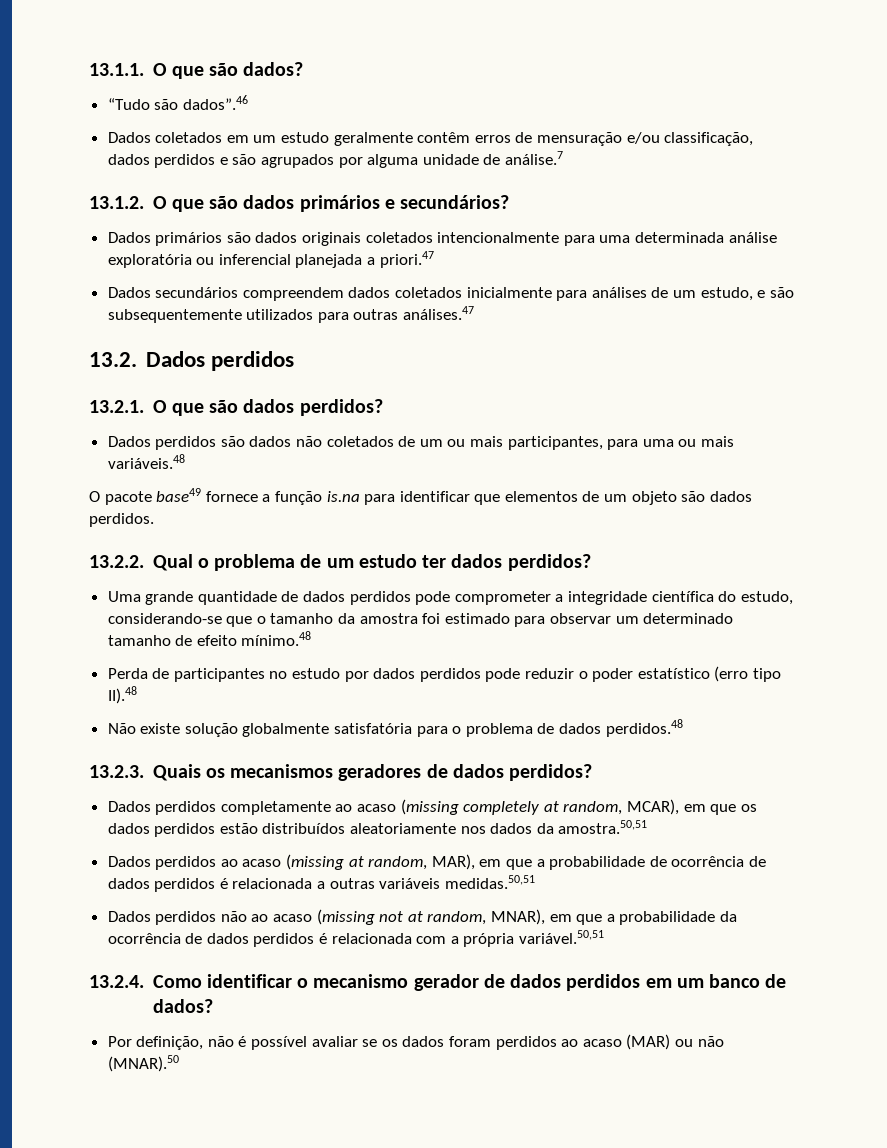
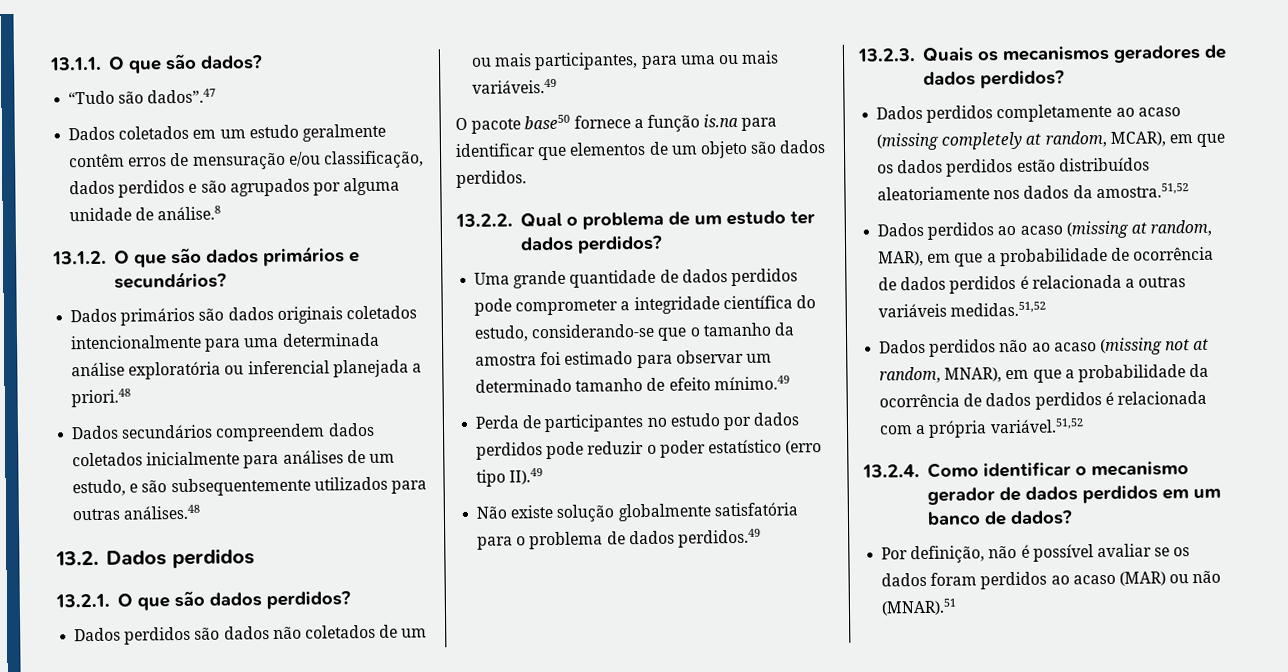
[182,95,248,110] dados”.46 -> [147,88,217,104] dados”.47
[505,151,564,165] análise.7 -> [157,205,222,221] análise.8
[379,251,434,268] priori.47 -> [71,388,132,408] priori.48
[403,306,475,320] análises.47 -> [123,504,201,520] análises.48
[107,454,185,469] variáveis.48 -> [472,78,558,94] variáveis.49
[156,488,202,502] base49 -> [524,114,571,130] base50
[241,631,312,646] mínimo.48 -> [713,375,790,391] mínimo.49
[107,686,137,704] II).48 -> [509,468,544,485] II).49
[605,719,683,737] perdidos.48 -> [677,528,761,548] perdidos.49
[558,820,648,834] amostra.50,51 -> [1095,183,1189,199] amostra.51,52
[444,875,535,889] medidas.50,51 -> [950,301,1047,317] medidas.51,52
[519,930,605,944] variável.50,51 -> [989,418,1084,434] variável.51,52
[107,1055,179,1072] (MNAR).50 -> [881,598,958,616] (MNAR).51

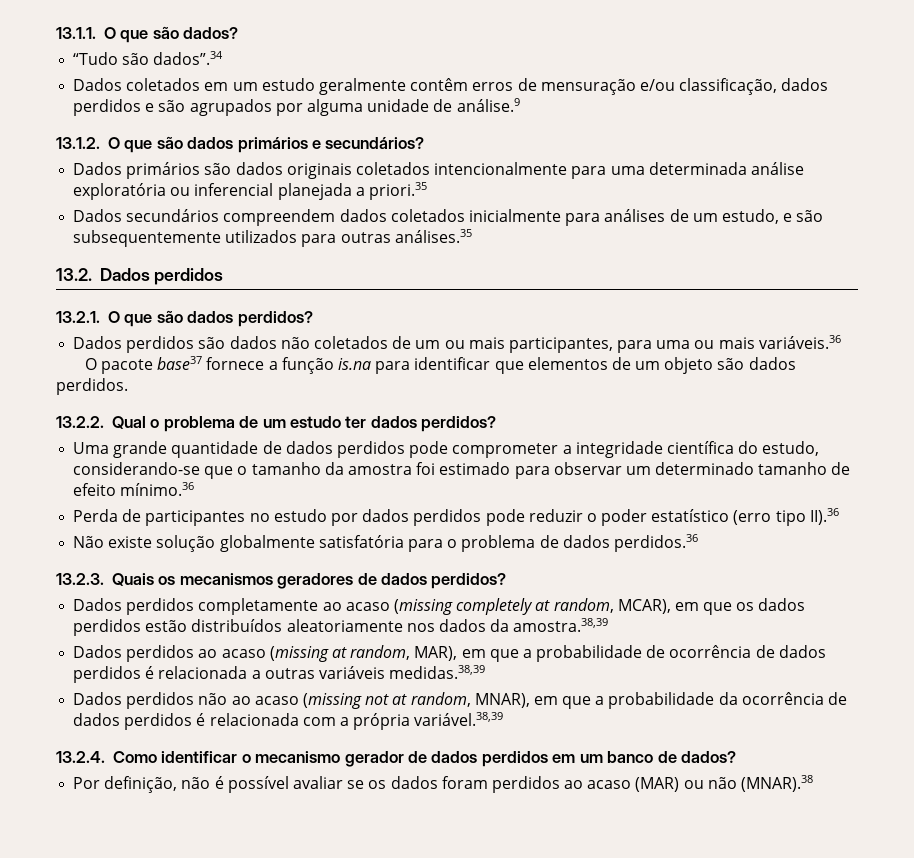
[147,88,217,104] dados”.47 -> [153,51,224,65] dados”.34
[157,205,222,221] análise.8 -> [456,98,520,112] análise.9
[71,388,132,408] priori.48 -> [368,182,427,200] priori.35
[123,504,201,520] análises.48 -> [394,229,472,243] análises.35
[472,78,558,94] variáveis.49 -> [758,335,841,349] variáveis.36
[524,114,571,130] base50 -> [157,356,203,370] base37
[713,375,790,391] mínimo.49 -> [120,482,195,496] mínimo.36
[509,468,544,485] II).49 -> [809,508,839,525] II).36
[677,528,761,548] perdidos.49 -> [613,534,698,552] perdidos.36
[1095,183,1189,199] amostra.51,52 -> [513,618,609,632] amostra.38,39
[950,301,1047,317] medidas.51,52 -> [389,665,486,679] medidas.38,39
[989,418,1084,434] variável.51,52 -> [414,712,504,726] variável.38,39
[881,598,958,616] (MNAR).51 -> [741,775,814,792] (MNAR).38

